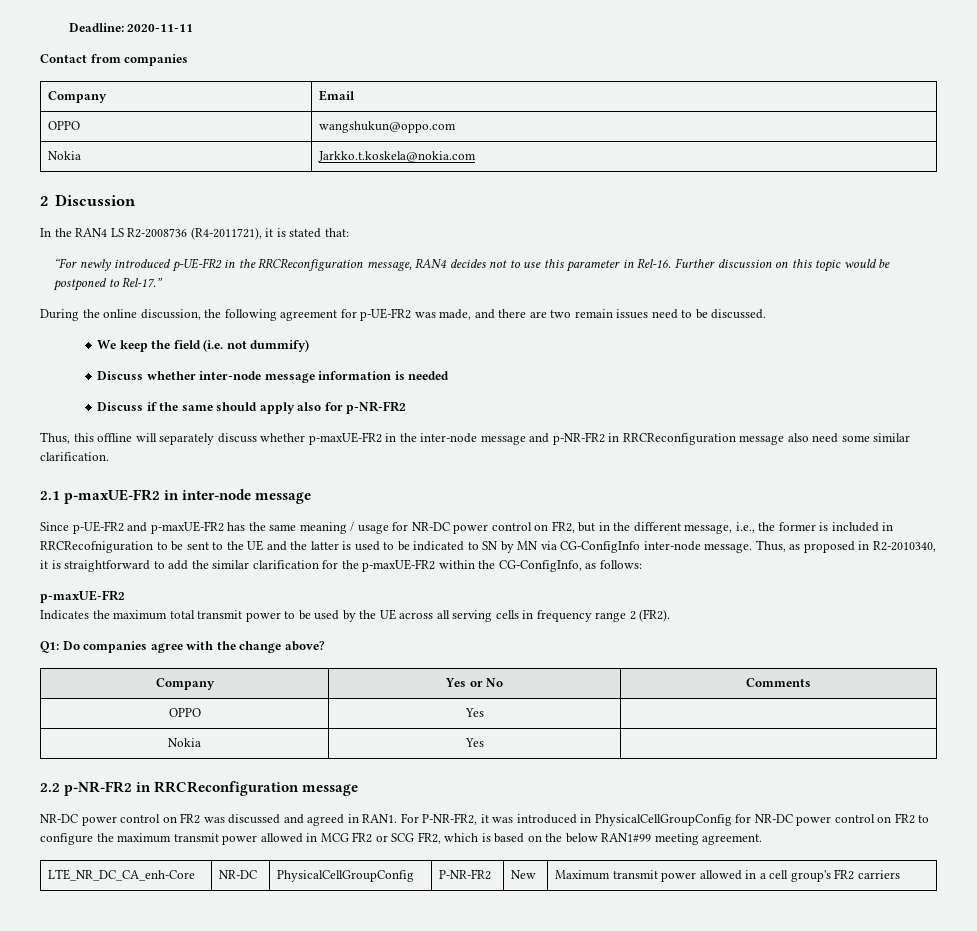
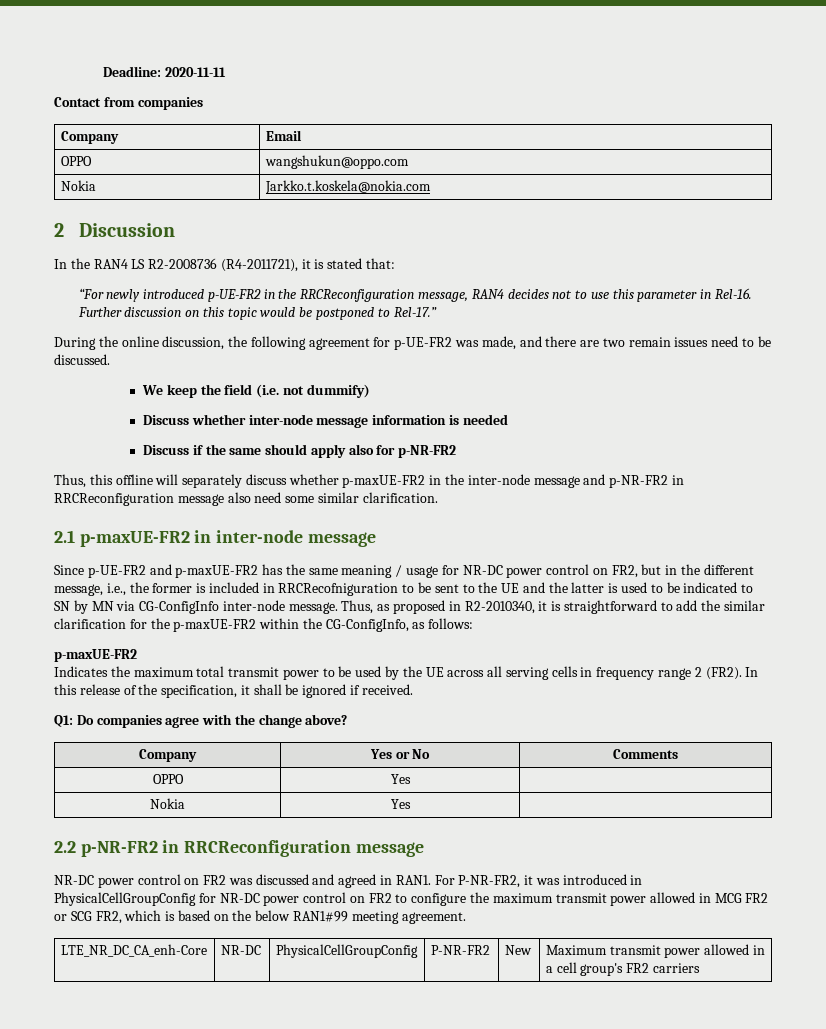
(671, 615) none -> [745,667,759,677] [54,684,413,698] In this release of the specification, it shall be ignored if received.

